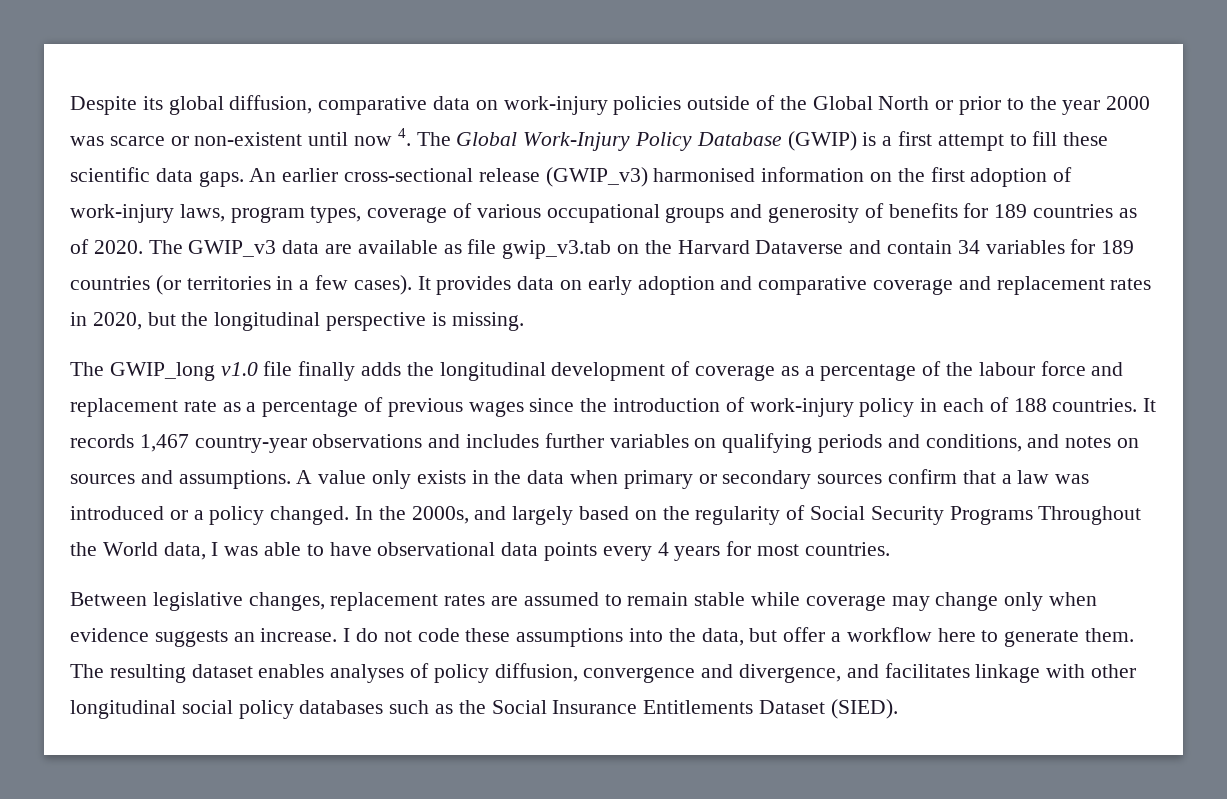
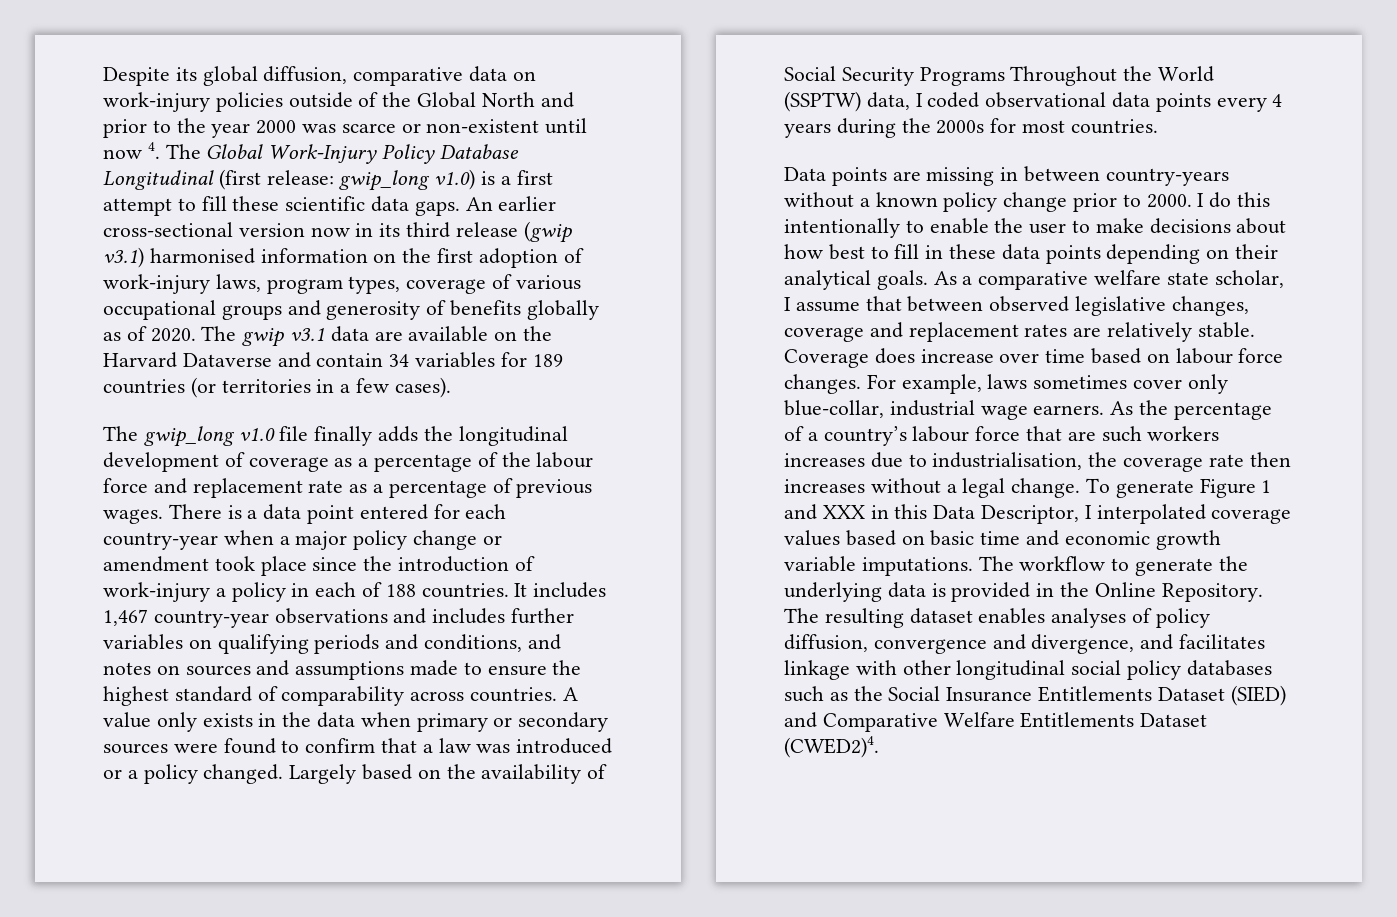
[935,100,954,110] or -> [540,92,574,108] and
[787,131,857,151] (GWIP) -> [103,169,476,191] Longitudinal (first release: gwip_long v1.0)
[478,167,648,187] release (GWIP_v3) -> [238,221,572,243] [103,247,144,268] version now in its third release (gwip v3.1)
[963,203,1114,218] for 189 countries -> [526,300,599,320] globally
[188,240,277,257] GWIP_v3 -> [242,327,326,347] gwip v3.1
[443,239,612,259] as file gwip_v3.tab -> (489, 334) none
[417,276,1152,295] [70,312,524,331] [70,362,215,381] It provides data on early adoption and comparative coverage and replacement rates in 2020, but the longitudinal perspective is missing. // The GWIP_long -> [103,426,235,447] // The gwip_long
[468,401,524,417] wages -> [103,504,507,524] [103,530,502,550] [103,556,307,576] wages. There is a data point entered for each country-year when a major policy change or amendment took place
(854, 407) none -> [215,588,226,597] a
[70,434,134,448] records -> [533,582,607,598] includes
[178,470,291,489] assumptions. -> [295,660,582,680] [103,686,558,706] assumptions made to ensure the highest standard of comparability across countries.
(883, 479) none -> [173,738,300,754] were found to
[355,506,574,525] In the 2000s, and largely -> [289,764,357,784] Largely
[695,506,781,525] regularity -> [481,764,582,784] availability
(158, 549) none -> [784,91,861,112] (SSPTW)
[224,542,372,556] was able to have -> [927,92,980,108] coded
(721, 553) none -> [836,118,985,138] during the 2000s
[70,592,1098,611] [70,627,1135,647] Between legislative changes, replacement rates are assumed to remain stable while coverage may change only when evidence suggests an increase. I do not code these assumptions into the data, but offer a workflow here to generate them. -> [784,166,1229,186] [784,192,1271,212] [784,218,1287,238] [784,244,1279,264] [784,270,1284,290] [784,296,1249,316] [784,322,1255,342] [784,348,1284,368] [784,374,1228,394] [784,400,1272,420] [784,426,1220,446] [784,452,1291,472] [784,478,1272,498] [784,504,1292,524] [784,530,1221,550] [784,556,1248,576] [784,582,1263,602] Data points are missing in between country-years without a known policy change prior to 2000. I do this intentionally to enable the user to make decisions about how best to fill in these data points depending on their analytical goals. As a comparative welfare state scholar, I assume that between observed legislative changes, coverage and replacement rates are relatively stable. Coverage does increase over time based on labour force changes. For example, laws sometimes cover only blue-collar, industrial wage earners. As the percentage of a country’s labour force that are such workers increases due to industrialisation, the coverage rate then increases without a legal change. To generate Figure 1 and XXX in this Data Descriptor, I interpolated coverage values based on basic time and economic growth variable imputations. The workflow to generate the underlying data is provided in the Online Repository.
[830,699,898,719] (SIED). -> [1230,685,1286,706] [784,712,1208,732] [784,736,879,758] (SIED) and Comparative Welfare Entitlements Dataset (CWED2)4.

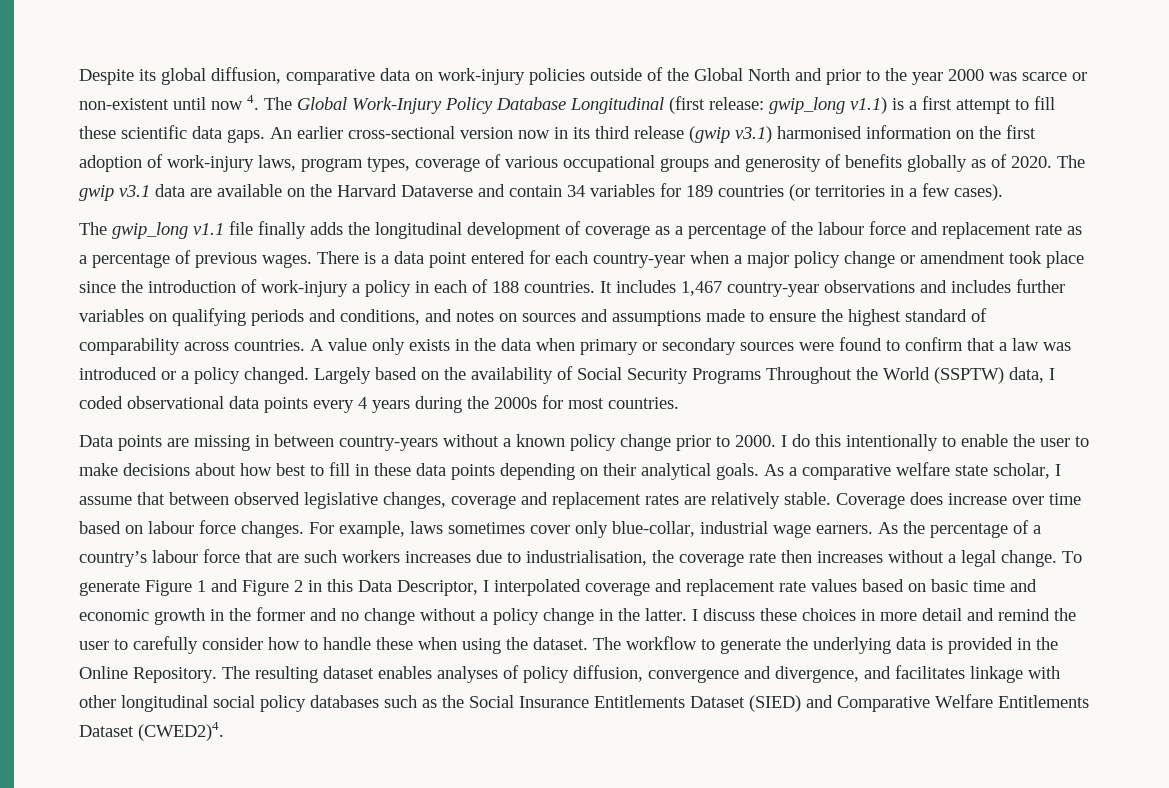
[434,169,476,190] v1.0) -> [850,97,887,114] v1.1)
[238,427,275,441] v1.0 -> [193,223,224,235] v1.1
[822,505,865,519] XXX -> [242,580,303,596] Figure 2
(1292, 516) none -> [655,579,806,596] and replacement rate
[784,556,973,576] variable imputations. -> [210,607,1076,625] [79,636,588,654] in the former and no change without a policy change in the latter. I discuss these choices in more detail and remind the user to carefully consider how to handle these when using the dataset.

